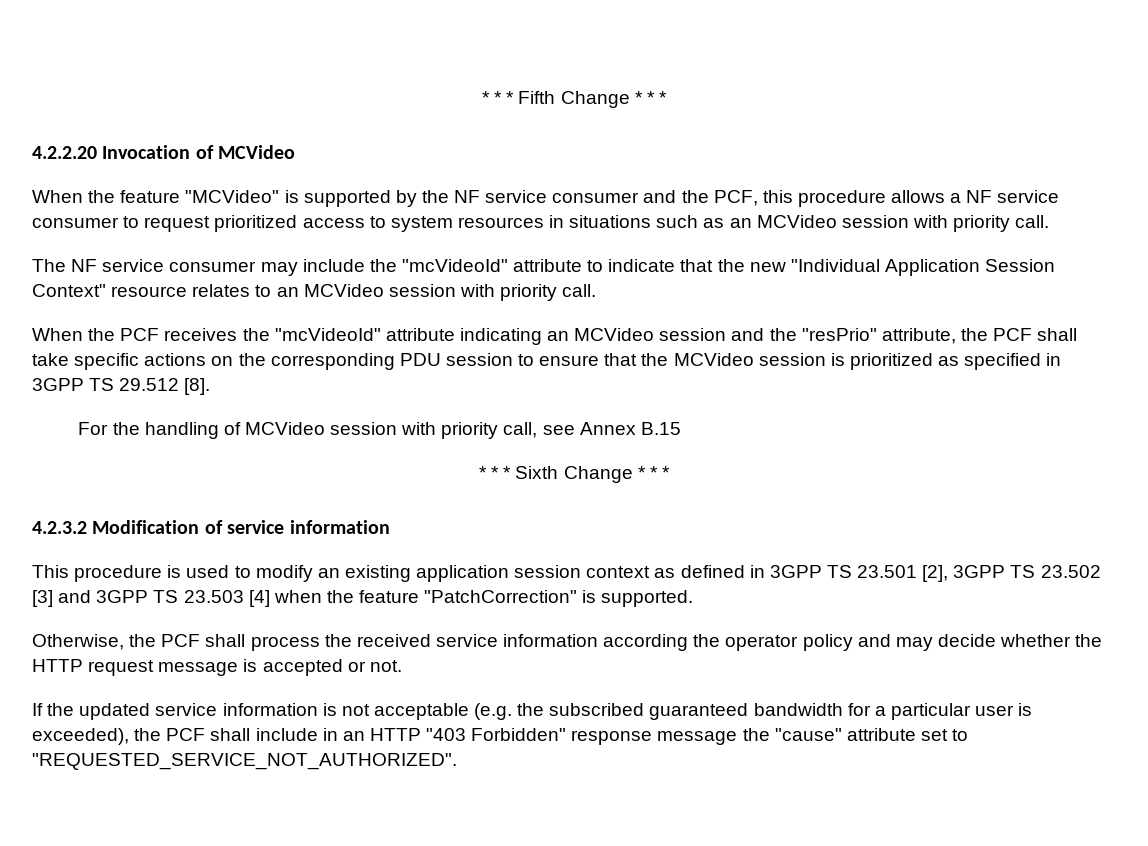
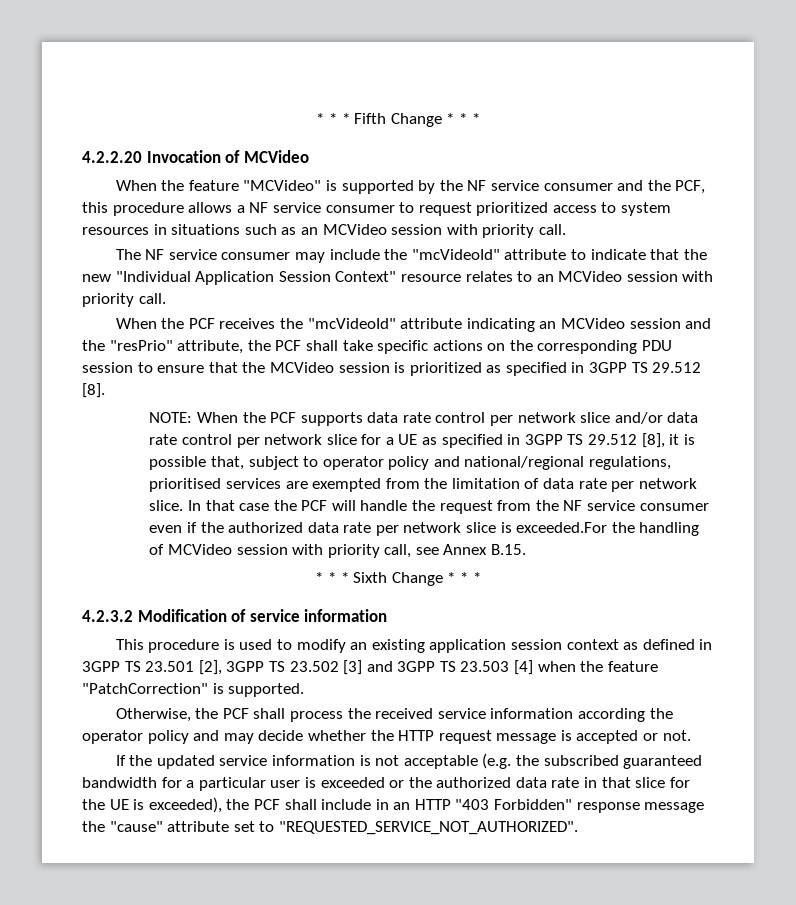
[78,422,109,435] For -> [149,412,699,426] [149,433,695,448] [149,456,672,470] [149,478,697,492] [149,500,709,514] [149,522,608,536] NOTE: When the PCF supports data rate control per network slice and/or data rate control per network slice for a UE as specified in 3GPP TS 29.512 [8], it is possible that, subject to operator policy and national/regional regulations, prioritised services are exempted from the limitation of data rate per network slice. In that case the PCF will handle the request from the NF service consumer even if the authorized data rate per network slice is exceeded.For
[640,422,681,435] B.15 -> [491,544,527,555] B.15.
(1033, 709) none -> [320,777,690,788] [82,799,145,810] exceeded or the authorized data rate in that slice for the UE is

